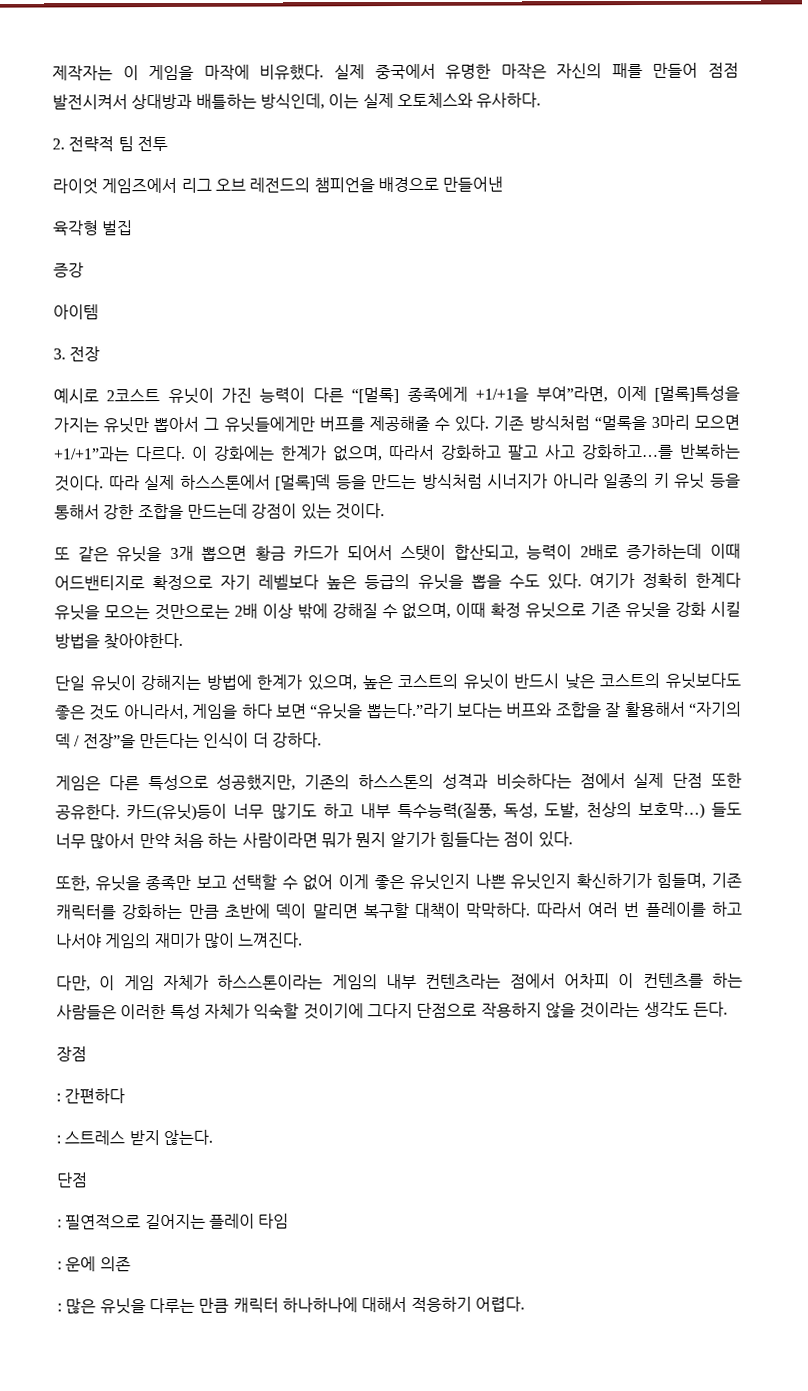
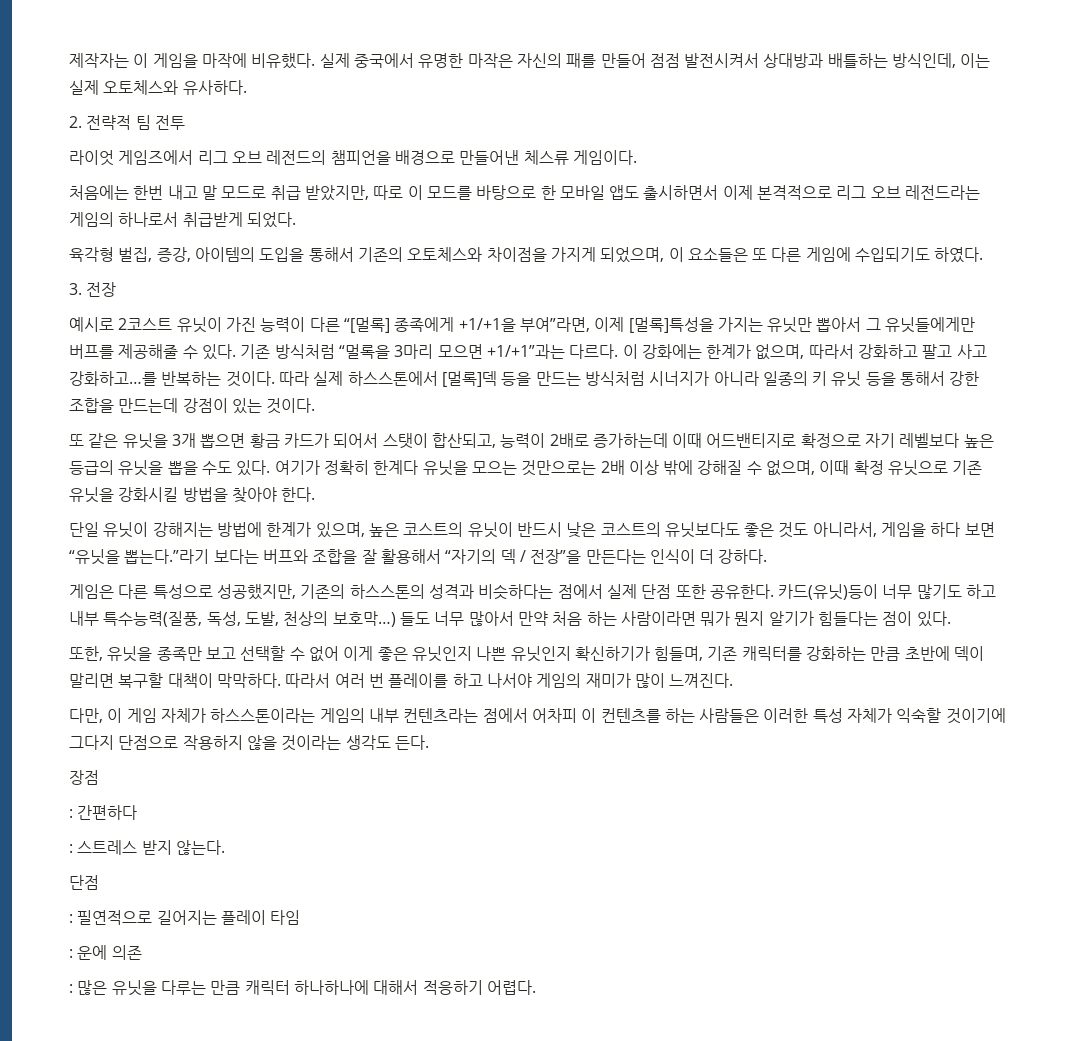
[53,220,134,236] [53,262,84,278] [53,304,99,320] // 육각형 벌집 // 증강 // 아이템 -> [523,150,637,165] [69,185,981,201] [69,212,296,228] [69,247,984,263] 체스류 게임이다. // 처음에는 한번 내고 말 모드로 취급 받았지만, 따로 이 모드를 바탕으로 한 모바일 앱도 출시하면서 이제 본격적으로 리그 오브 레전드라는 게임의 하나로서 취급받게 되었다. // 육각형 벌집, 증강, 아이템의 도입을 통해서 기존의 오토체스와 차이점을 가지게 되었으며, 이 요소들은 또 다른 게임에 수입되기도 하였다.
[675,601,742,617] [54,632,184,650] 강화 시킬 방법을 찾아야한다. -> [118,487,316,503] 강화시킬 방법을 찾아야 한다.

